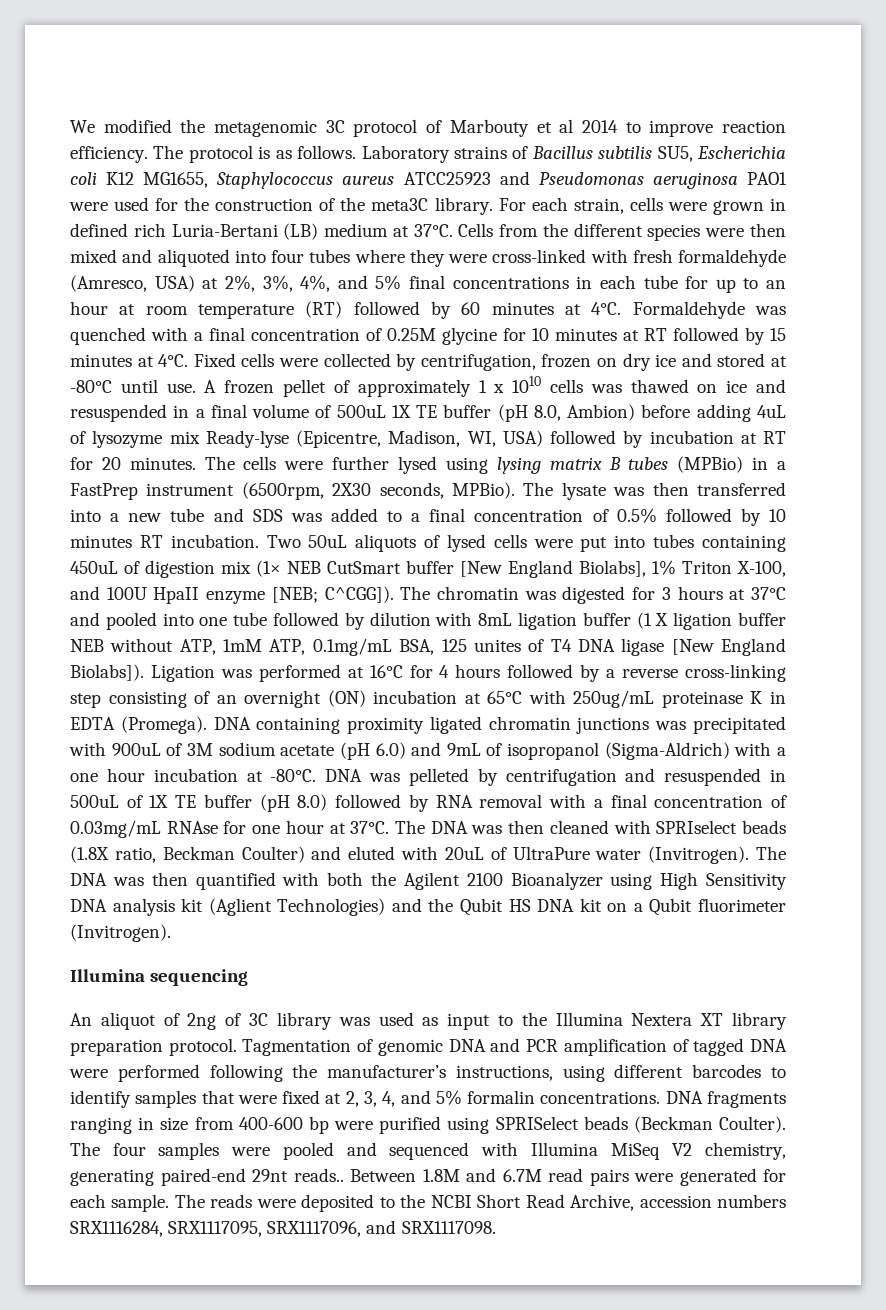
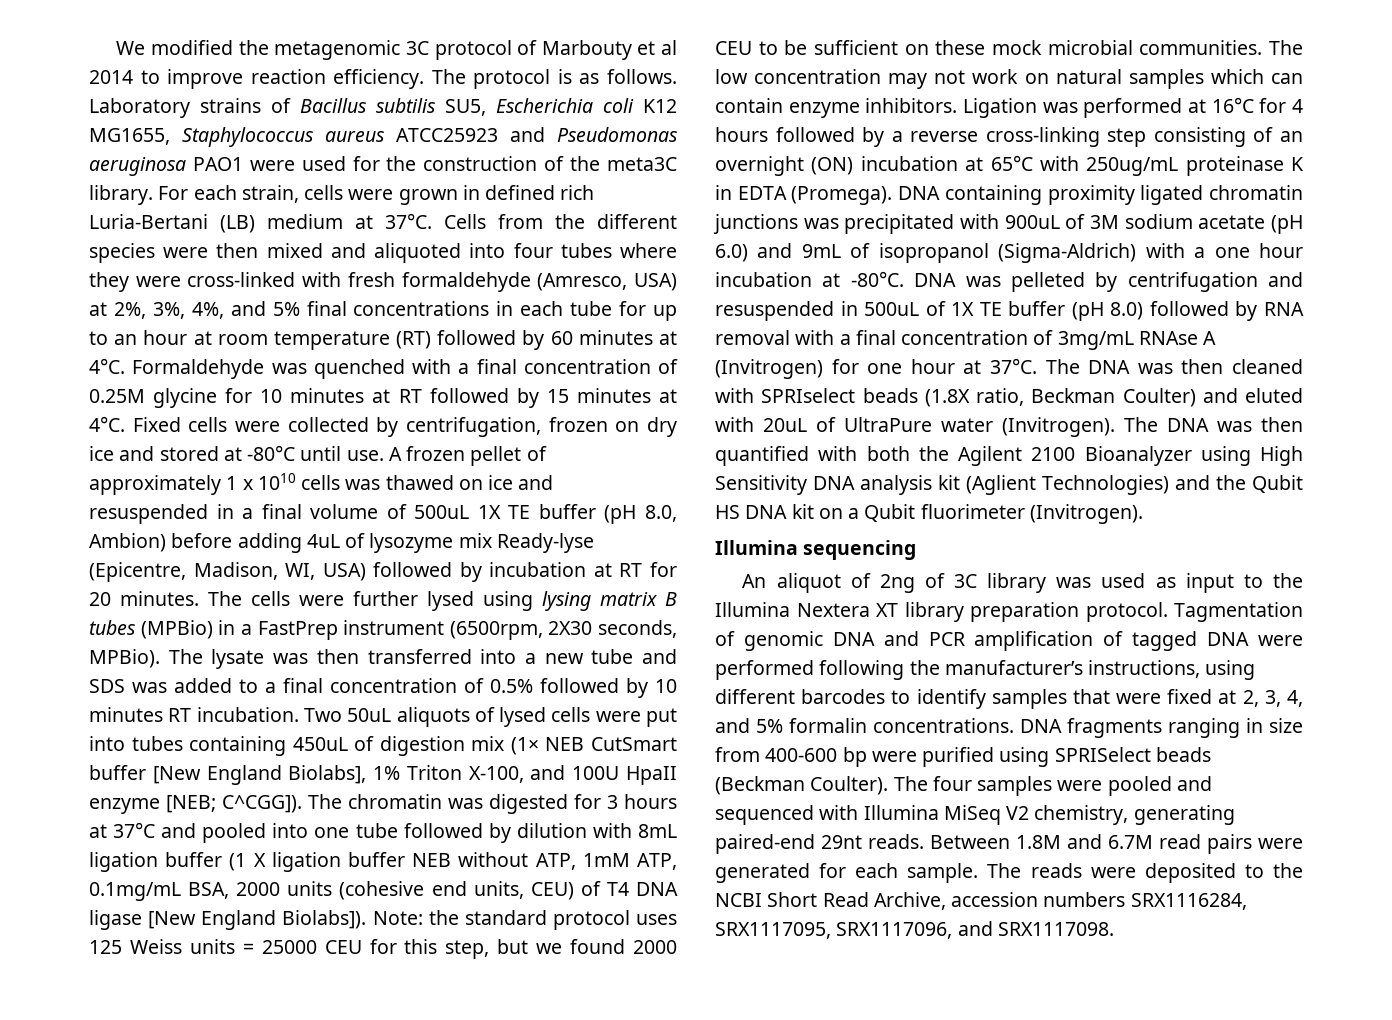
[441,639,521,652] 125 unites -> [236,881,574,900] 2000 units (cohesive end units, CEU)
(144, 672) none -> [372,910,677,930] [89,939,677,959] [715,40,1303,55] [715,69,1303,89] [715,98,958,118] Note: the standard protocol uses 125 Weiss units = 25000 CEU for this step, but we found 2000 CEU to be sufficient on these mock microbial communities. The low concentration may not work on natural samples which can contain enzyme inhibitors.
[70,820,218,838] 0.03mg/mL RNAse -> [1057,331,1217,350] [715,359,823,379] 3mg/mL RNAse A (Invitrogen)
[293,1168,344,1182] reads.. -> [868,834,924,849] reads.

